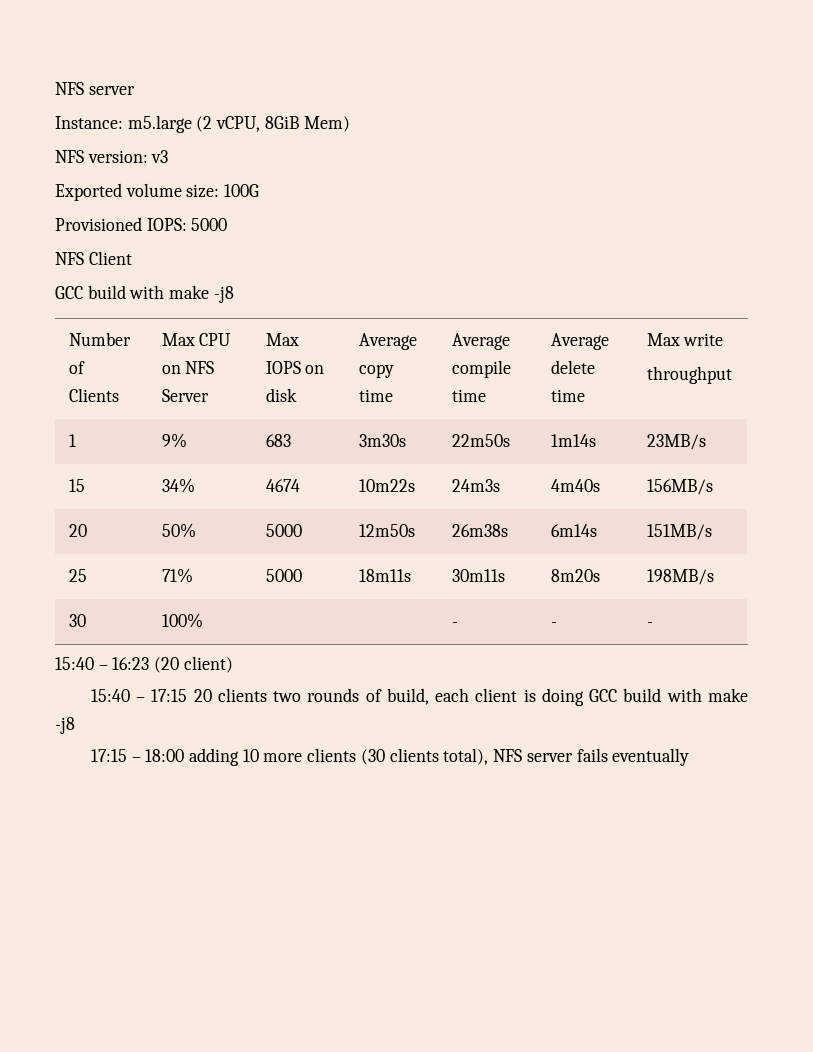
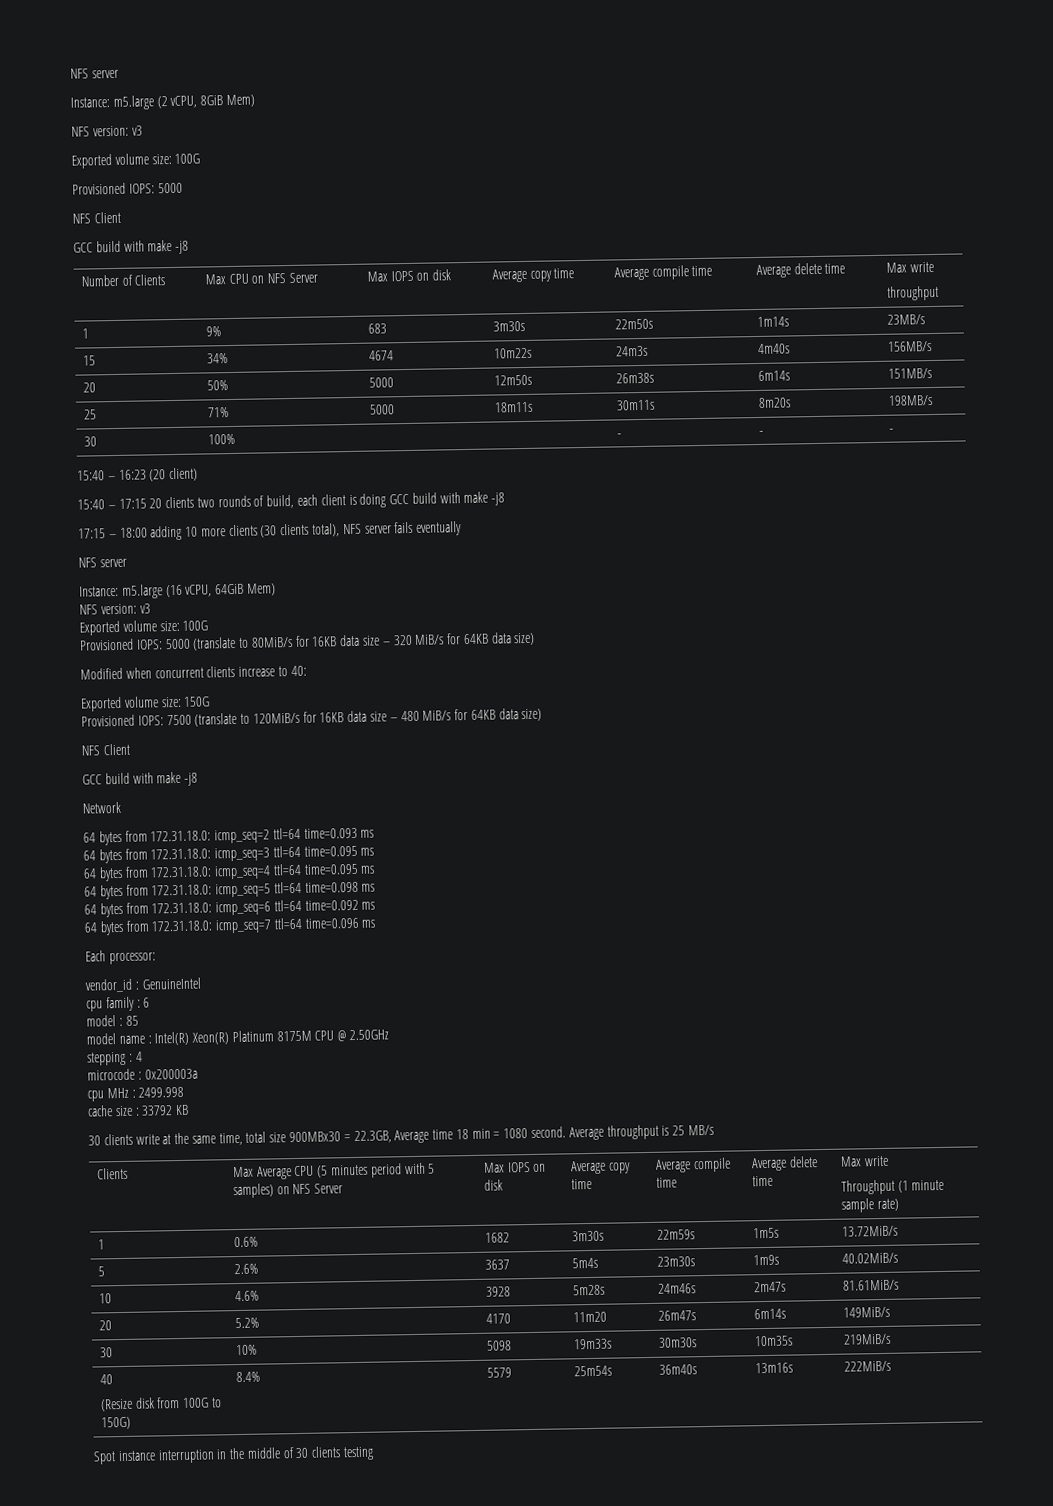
(690, 757) none -> [78,557,127,568] [79,583,276,599] [79,603,151,615] [79,620,209,636] [79,632,536,651] [80,665,307,680] [80,696,211,712] [81,708,543,727] [81,743,130,756] [82,771,199,786] [82,801,121,814] [83,827,375,846] [83,845,375,864] [83,863,376,882] [84,881,376,900] [84,899,376,918] [84,917,376,936] [85,950,156,965] [85,977,201,993] [86,996,151,1012] [86,1015,139,1027] [86,1029,390,1046] [87,1051,143,1066] [87,1068,198,1081] [87,1086,185,1102] [87,1104,190,1117] [88,1124,714,1146] [96,1167,128,1180] [232,1162,436,1180] [232,1183,344,1199] [483,1162,547,1173] [483,1179,503,1191] [569,1160,631,1175] [570,1178,592,1190] [654,1157,731,1173] [655,1177,677,1188] [750,1156,818,1172] [751,1175,773,1187] [839,1155,889,1167] [840,1179,945,1195] [840,1198,899,1213] [97,1239,105,1250] [233,1236,258,1248] [484,1232,510,1243] [571,1230,604,1242] [656,1229,695,1240] [752,1227,779,1239] [841,1225,898,1237] [97,1266,105,1277] [233,1263,258,1275] [484,1259,510,1270] [571,1257,598,1269] [656,1256,695,1267] [752,1254,779,1266] [841,1252,898,1264] [98,1293,112,1304] [234,1290,259,1302] [485,1286,511,1297] [572,1284,605,1296] [657,1283,696,1294] [753,1281,786,1293] [842,1279,899,1291] [98,1320,112,1331] [234,1317,259,1329] [485,1313,511,1324] [572,1311,607,1323] [657,1310,696,1321] [753,1308,786,1320] [842,1306,890,1318] [99,1347,113,1358] [235,1344,257,1356] [486,1340,512,1351] [573,1338,612,1350] [658,1337,697,1348] [754,1335,793,1347] [842,1333,891,1345] [99,1374,113,1385] [99,1397,222,1412] [100,1416,131,1430] [235,1371,260,1383] [486,1367,512,1378] [573,1365,612,1377] [658,1364,697,1375] [754,1362,793,1374] [843,1360,891,1372] [93,1446,375,1465] // NFS server // Instance: m5.large (16 vCPU, 64GiB Mem) // NFS version: v3 // Exported volume size: 100G // Provisioned IOPS: 5000 (translate to 80MiB/s for 16KB data size – 320 MiB/s for 64KB data size) // Modified when concurrent clients increase to 40: // Exported volume size: 150G // Provisioned IOPS: 7500 (translate to 120MiB/s for 16KB data size – 480 MiB/s for 64KB data size) // NFS Client // GCC build with make -j8 // Network // 64 bytes from 172.31.18.0: icmp_seq=2 ttl=64 time=0.093 ms // 64 bytes from 172.31.18.0: icmp_seq=3 ttl=64 time=0.095 ms // 64 bytes from 172.31.18.0: icmp_seq=4 ttl=64 time=0.095 ms // 64 bytes from 172.31.18.0: icmp_seq=5 ttl=64 time=0.098 ms // 64 bytes from 172.31.18.0: icmp_seq=6 ttl=64 time=0.092 ms // 64 bytes from 172.31.18.0: icmp_seq=7 ttl=64 time=0.096 ms // Each processor: // vendor_id : GenuineIntel // cpu family : 6 // model : 85 // model name : Intel(R) Xeon(R) Platinum 8175M CPU @ 2.50GHz // stepping : 4 // microcode : 0x200003a // cpu MHz : 2499.998 // cache size : 33792 KB // 30 clients write at the same time, total size 900MBx30 = 22.3GB, Average time 18 min = 1080 second. Average throughput is 25 MB/s // Clients | Max Average CPU (5 minutes period with 5 samples) on NFS Server | Max IOPS on disk | Average copy time | Average compile time | Average delete time | Max write // Throughput (1 minute sample rate) // 1 | 0.6% | 1682 | 3m30s | 22m59s | 1m5s | 13.72MiB/s // 5 | 2.6% | 3637 | 5m4s | 23m30s | 1m9s | 40.02MiB/s // 10 | 4.6% | 3928 | 5m28s | 24m46s | 2m47s | 81.61MiB/s // 20 | 5.2% | 4170 | 11m20 | 26m47s | 6m14s | 149MiB/s // 30 | 10% | 5098 | 19m33s | 30m30s | 10m35s | 219MiB/s // 40 // (Resize disk from 100G to 150G) | 8.4% | 5579 | 25m54s | 36m40s | 13m16s | 222MiB/s // Spot instance interruption in the middle of 30 clients testing

